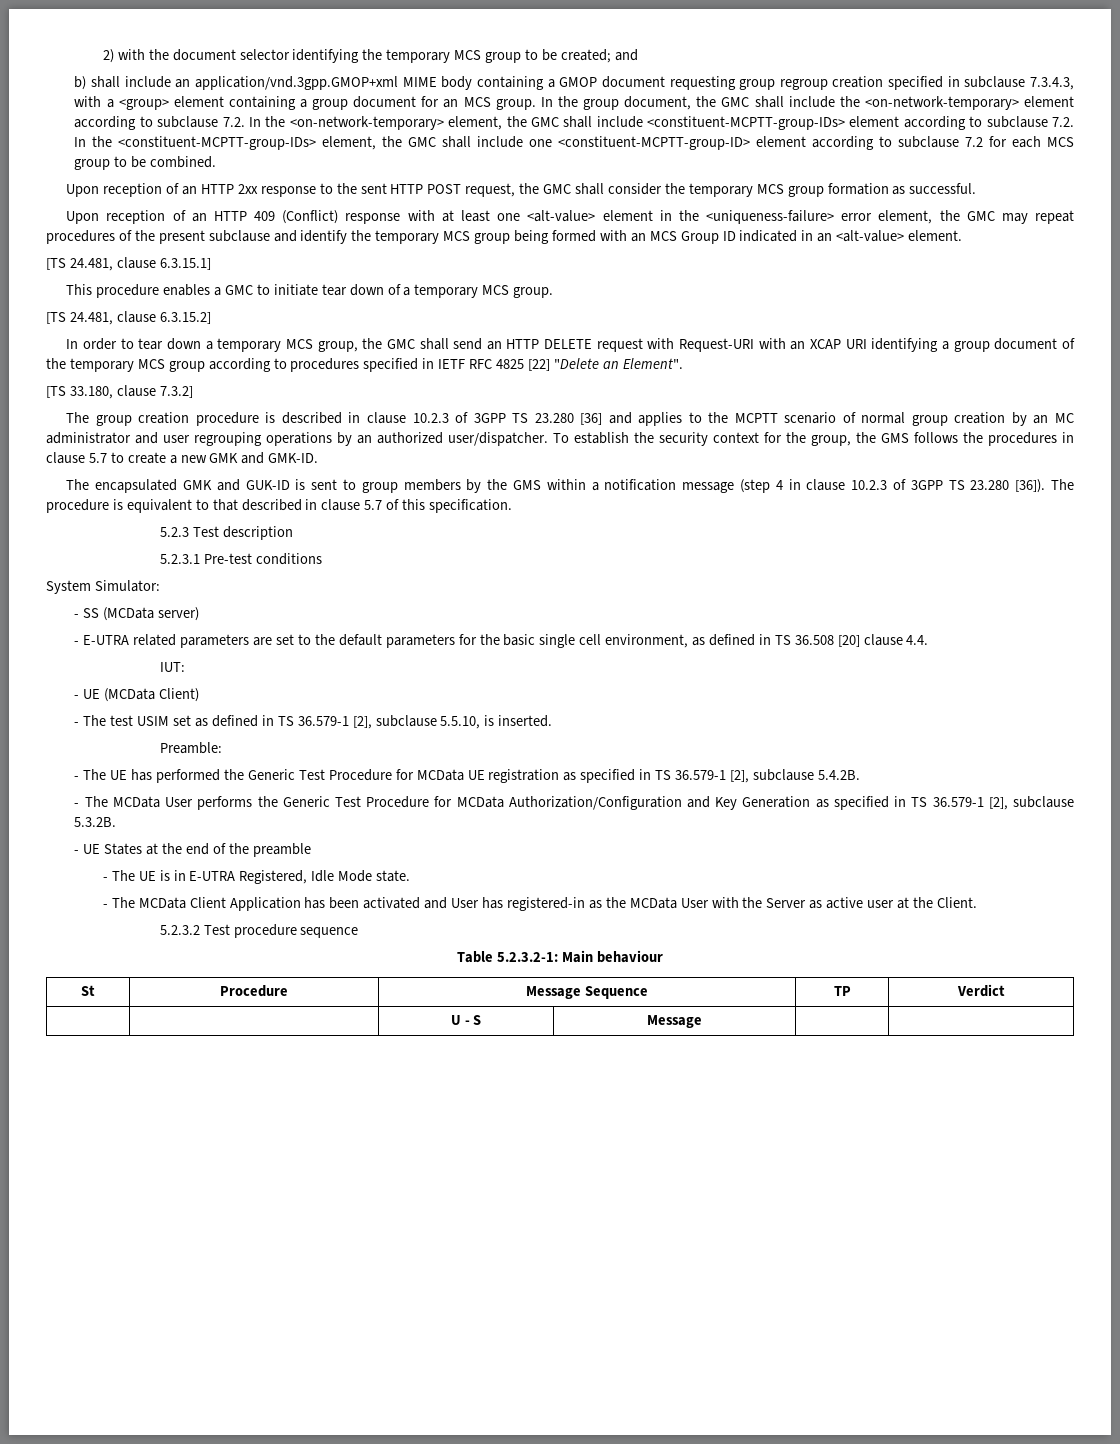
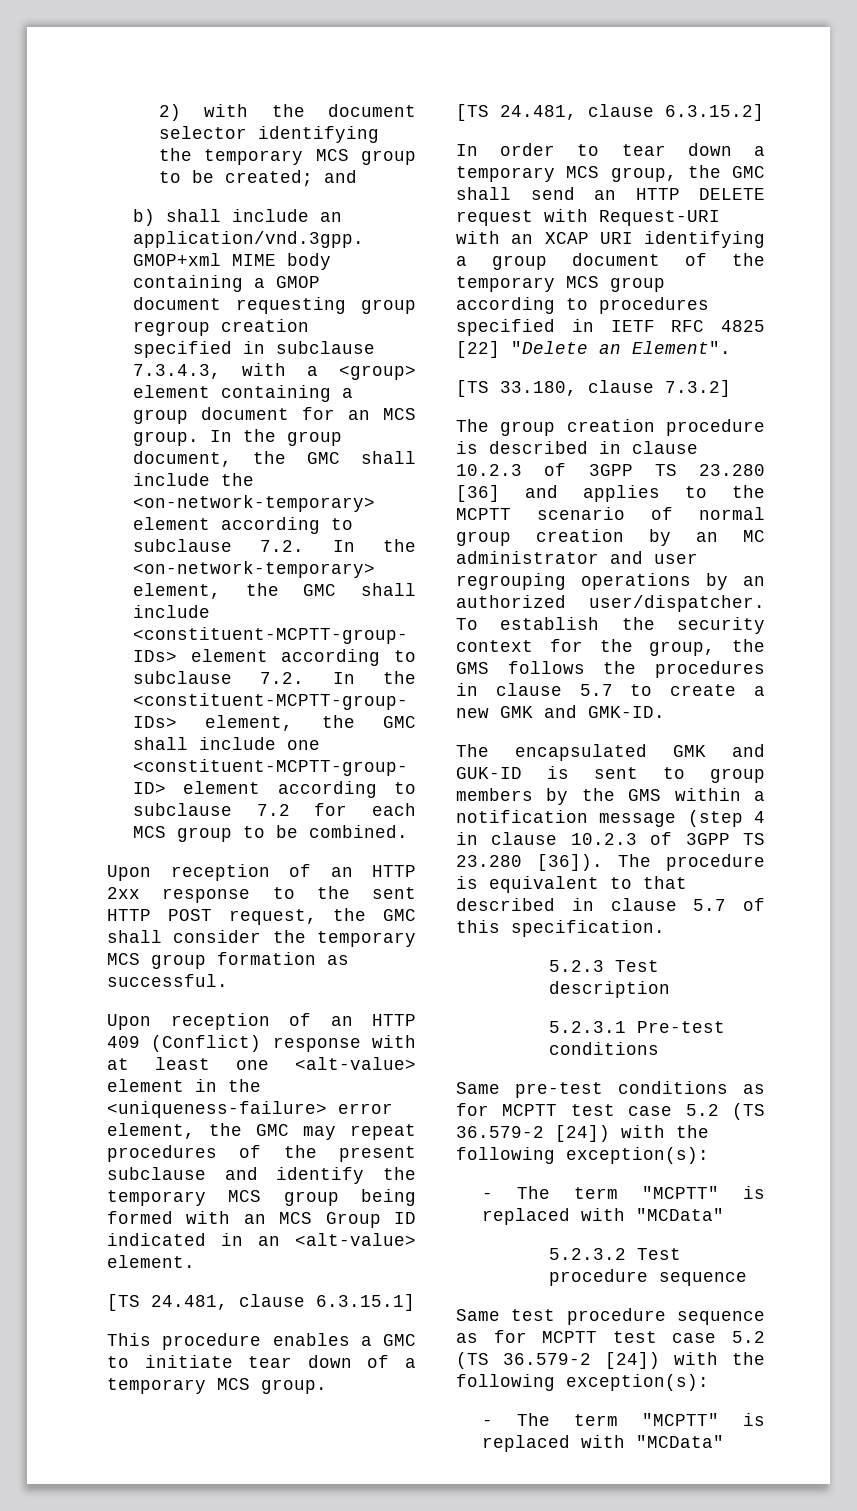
[46,580,160,594] [74,607,200,621] [74,634,929,648] [159,662,185,672] [74,688,200,702] [74,715,553,729] [159,742,222,754] [74,769,860,783] [74,796,1074,810] [74,817,117,827] [74,843,311,857] [102,870,411,884] [102,897,977,911] [159,924,359,938] [457,950,663,963] [81,985,95,996] [220,985,288,997] [526,986,648,999] [833,986,851,996] [956,984,1005,997] [450,1015,482,1025] [647,1015,702,1028] System Simulator: // - SS (MCData server) // - E-UTRA related parameters are set to the default parameters for the basic single cell environment, as defined in TS 36.508 [20] clause 4.4. // IUT: // - UE (MCData Client) // - The test USIM set as defined in TS 36.579-1 [2], subclause 5.5.10, is inserted. // Preamble: // - The UE has performed the Generic Test Procedure for MCData UE registration as specified in TS 36.579-1 [2], subclause 5.4.2B. // - The MCData User performs the Generic Test Procedure for MCData Authorization/Configuration and Key Generation as specified in TS 36.579-1 [2], subclause 5.3.2B. // - UE States at the end of the preamble // - The UE is in E-UTRA Registered, Idle Mode state. // - The MCData Client Application has been activated and User has registered-in as the MCData User with the Server as active user at the Client. // 5.2.3.2 Test procedure sequence // Table 5.2.3.2-1: Main behaviour // St | Procedure | Message Sequence | TP | Verdict // | | U - S | Message | | -> [456,1081,765,1098] [456,1103,765,1120] [456,1125,709,1142] [456,1147,709,1164] [481,1186,765,1199] [481,1208,724,1225] [548,1248,681,1260] [548,1269,747,1286] [456,1308,765,1325] [456,1330,765,1343] [456,1352,765,1369] [456,1374,709,1391] [481,1413,765,1426] [481,1435,724,1452] Same pre-test conditions as for MCPTT test case 5.2 (TS 36.579-2 [24]) with the following exception(s): // - The term "MCPTT" is replaced with "MCData" // 5.2.3.2 Test procedure sequence // Same test procedure sequence as for MCPTT test case 5.2 (TS 36.579-2 [24]) with the following exception(s): // - The term "MCPTT" is replaced with "MCData"

